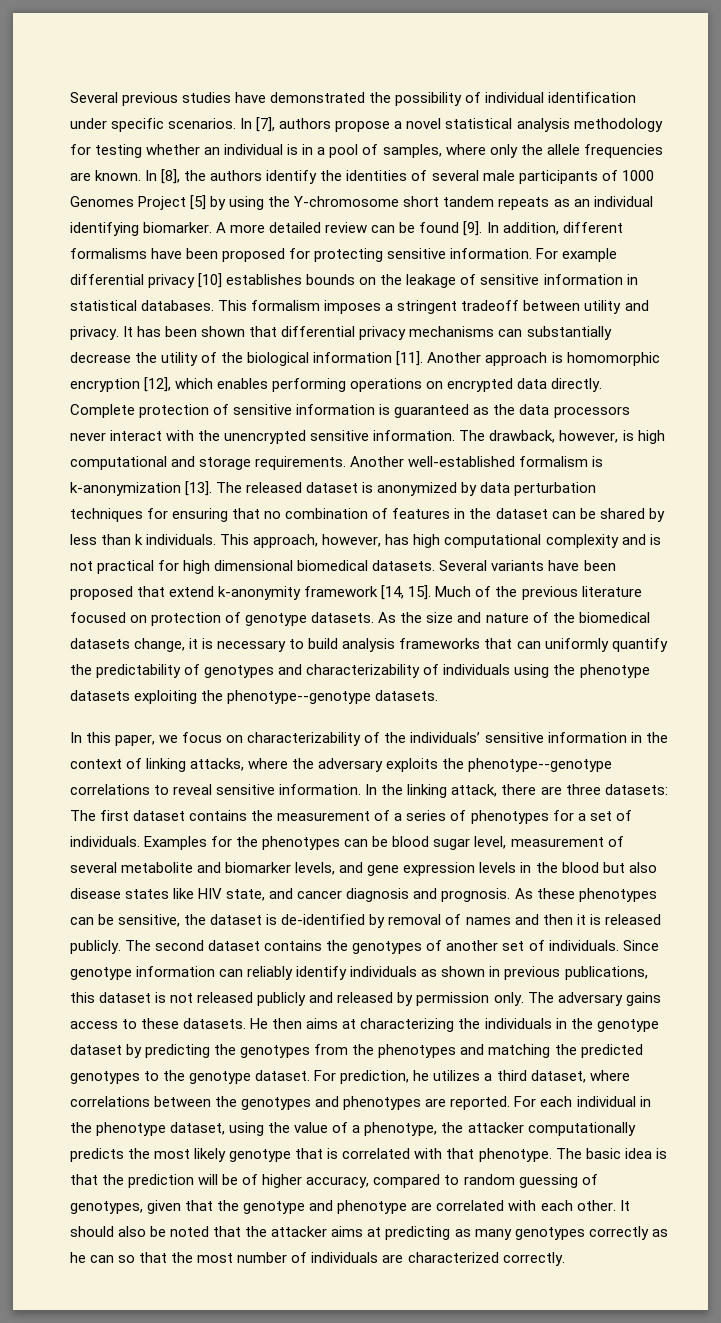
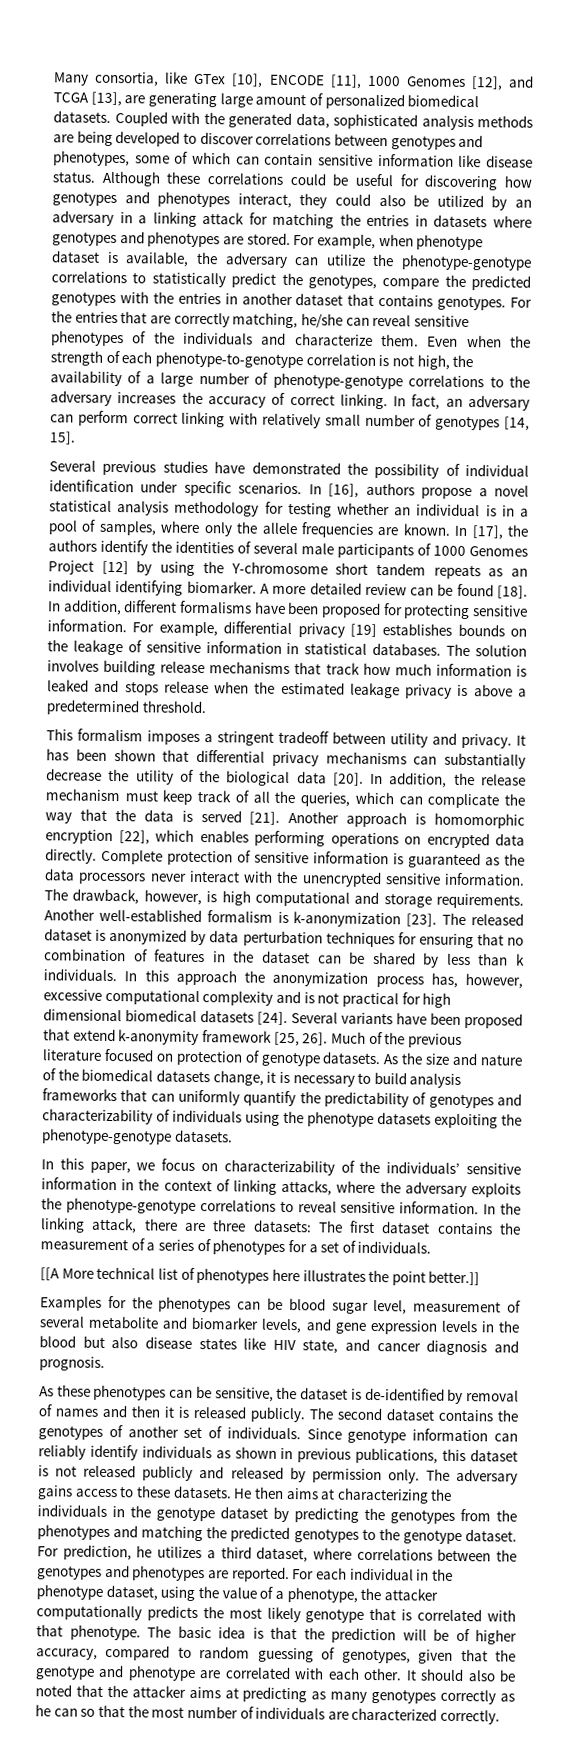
(70, 97) none -> [53,71,535,91] [53,91,480,110] [53,110,533,131] [53,130,484,150] [53,150,533,168] [52,170,532,191] [52,191,533,211] [52,210,532,229] [52,231,484,251] [51,250,532,271] [51,271,531,291] [51,291,532,311] [51,310,469,329] [51,330,531,348] [50,350,474,370] [50,370,530,390] [50,390,530,411] [50,410,530,431] [49,431,76,445] Many consortia, like GTex [10], ENCODE [11], 1000 Genomes [12], and TCGA [13], are generating large amount of personalized biomedical datasets. Coupled with the generated data, sophisticated analysis methods are being developed to discover correlations between genotypes and phenotypes, some of which can contain sensitive information like disease status. Although these correlations could be useful for discovering how genotypes and phenotypes interact, they could also be utilized by an adversary in a linking attack for matching the entries in datasets where genotypes and phenotypes are stored. For example, when phenotype dataset is available, the adversary can utilize the phenotype-genotype correlations to statistically predict the genotypes, compare the predicted genotypes with the entries in another dataset that contains genotypes. For the entries that are correctly matching, he/she can reveal sensitive phenotypes of the individuals and characterize them. Even when the strength of each phenotype-to-genotype correlation is not high, the availability of a large number of phenotype-genotype correlations to the adversary increases the accuracy of correct linking. In fact, an adversary can perform correct linking with relatively small number of genotypes [14, 15]. //
[256,117,276,132] [7], -> [328,483,360,498] [16],
[161,169,181,184] [8], -> [471,525,504,540] [17],
[190,195,207,210] [5] -> [101,560,129,575] [12]
[463,221,483,236] [9]. -> [497,585,529,599] [18].
[562,248,618,262] [70,273,223,288] example differential privacy [10] -> [158,621,377,638] example, differential privacy [19]
(215, 305) none -> [446,643,527,657] [47,659,527,677] [47,679,527,699] [46,699,207,716] The solution involves building release mechanisms that track how much information is leaked and stops release when the estimated leakage privacy is above a predetermined threshold. //
[313,351,424,366] information [11]. -> [296,771,526,788] [45,788,525,809] [45,808,281,825] data [20]. In addition, the release mechanism must keep track of all the queries, which can complicate the way that the data is served [21].
[144,377,172,392] [12], -> [118,830,150,845] [22],
[185,481,213,496] [13]. -> [406,913,438,927] [23].
[220,534,441,548] This approach, however, has high -> [124,969,523,989] [43,989,102,1001] In this approach the anonymization process has, however, excessive
[372,560,436,571] datasets. -> [200,1010,288,1026] datasets [24].
[381,585,432,600] [14, 15]. -> [273,1031,329,1047] [25, 26].
[227,690,372,704] phenotype--genotype -> [41,1128,172,1145] phenotype-genotype
[468,758,613,772] phenotype--genotype -> [65,1197,196,1214] phenotype-genotype
(140, 841) none -> [40,1266,481,1286] // [[A More technical list of phenotypes here illustrates the point better.]] //
(511, 895) none -> (105, 1363) //

